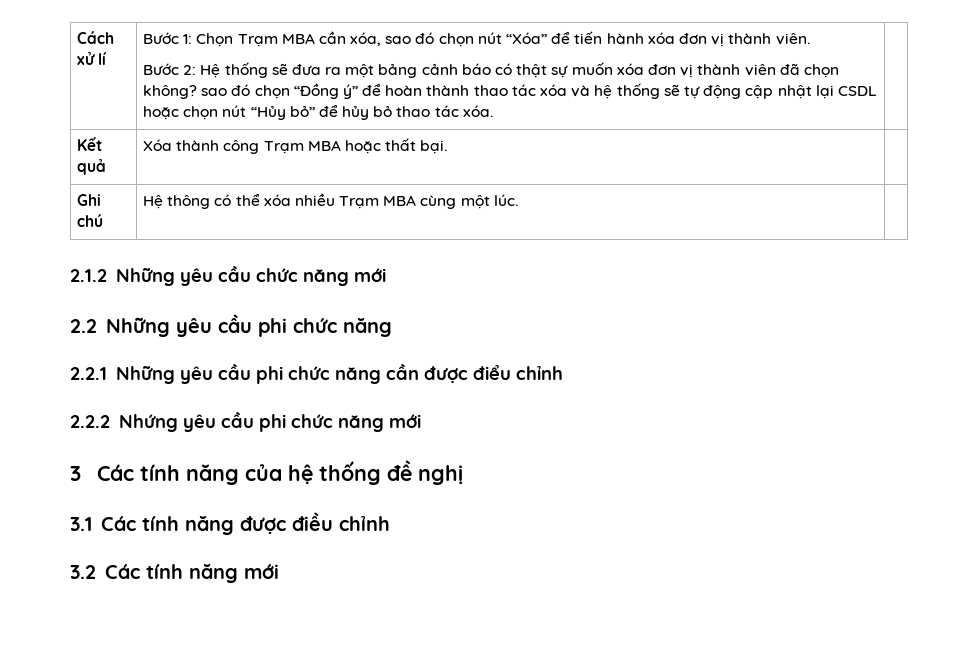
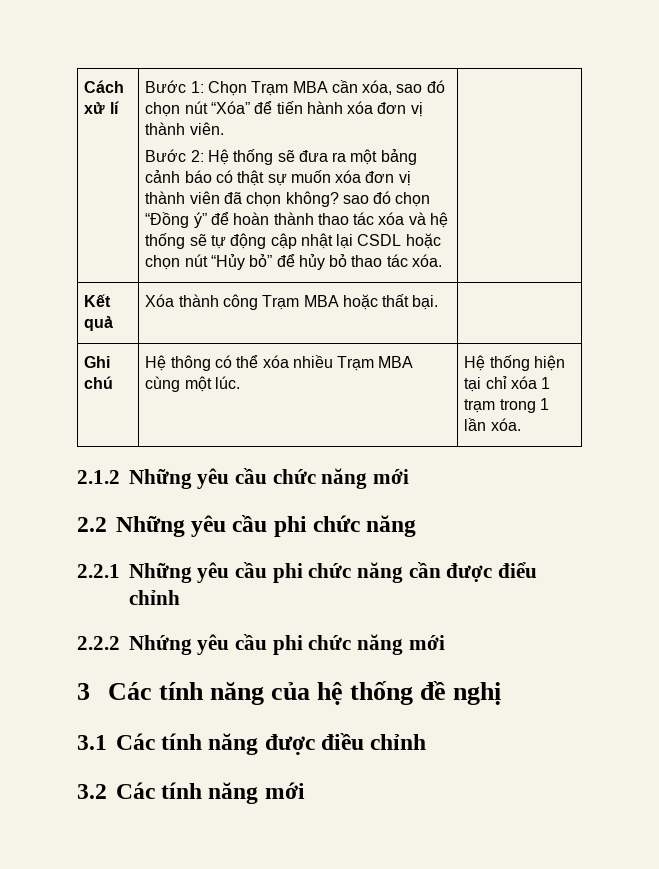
(518, 200) none -> [464,355,565,371] [464,376,551,392] [464,398,549,413] [464,418,521,431] Hệ thống hiện tại chỉ xóa 1 trạm trong 1 lần xóa.

